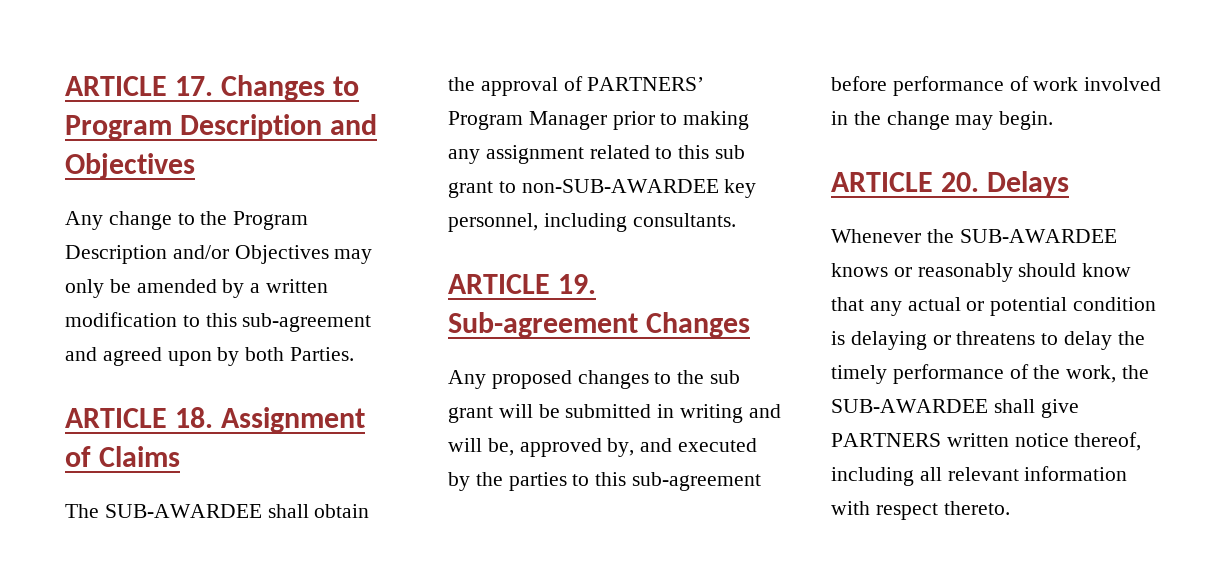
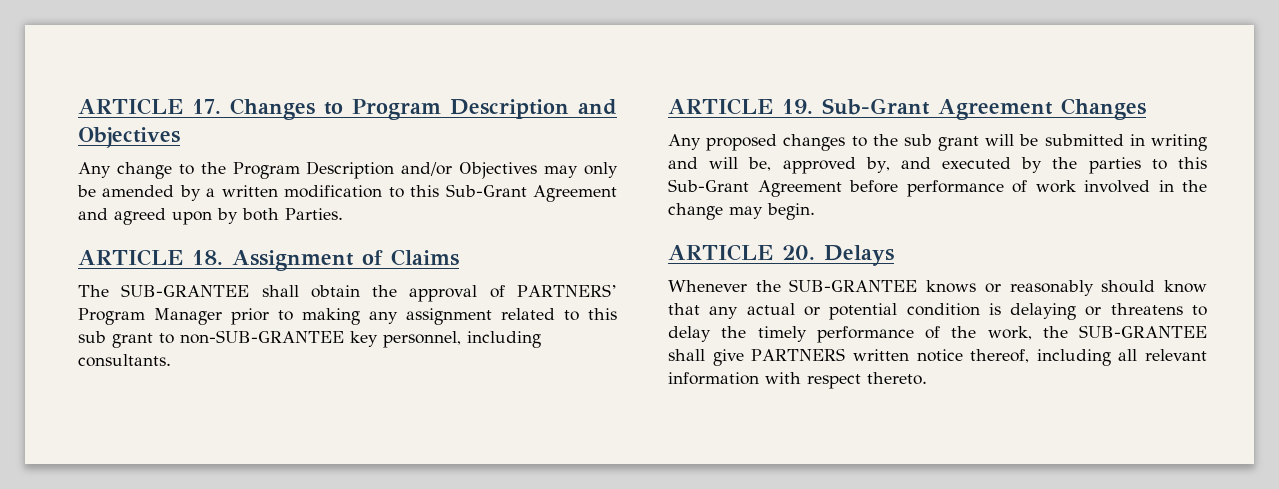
[242,313,372,332] sub-agreement -> [445,184,618,202] Sub-Grant Agreement
[104,504,262,518] SUB-AWARDEE -> [121,284,250,297] SUB-GRANTEE
[521,179,719,193] non-SUB-AWARDEE -> [180,330,344,344] non-SUB-GRANTEE
[448,312,638,338] Sub-agreement -> [822,98,1053,120] Sub-Grant Agreement
[632,472,762,491] sub-agreement -> [668,179,842,197] Sub-Grant Agreement
[959,229,1117,243] SUB-AWARDEE -> [789,279,918,292] SUB-GRANTEE
[831,399,988,413] SUB-AWARDEE -> [1079,325,1207,338] SUB-GRANTEE

